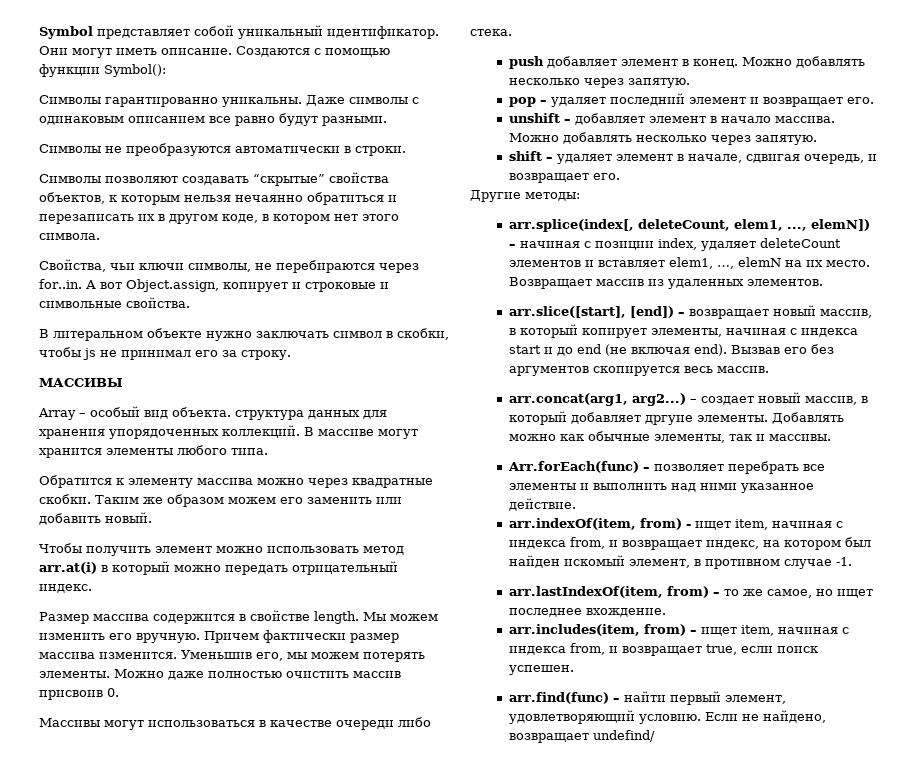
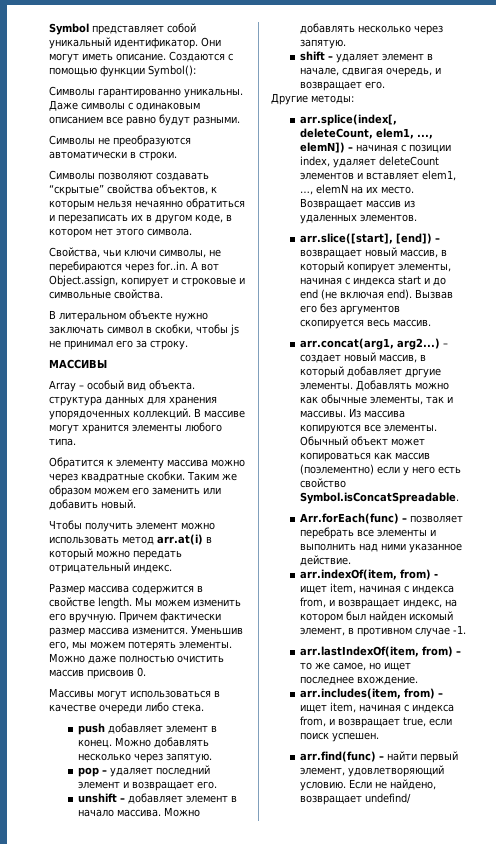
(831, 437) none -> [349,408,406,418] [300,424,438,434] [300,436,426,446] [300,452,431,462] [300,464,462,476] [300,478,347,488] [300,492,460,504] Из массива копируются все элементы. Обычный объект может копироваться как массив (поэлементно) если у него есть свойство Symbol.isConcatSpreadable.

